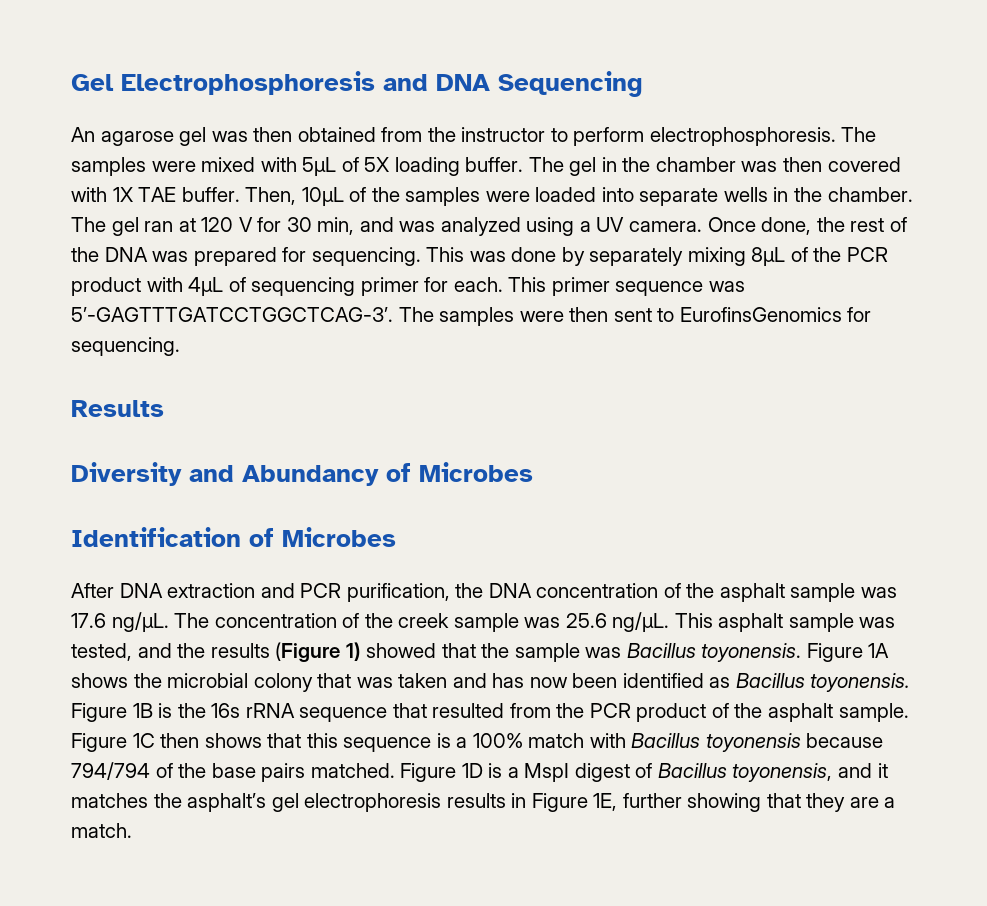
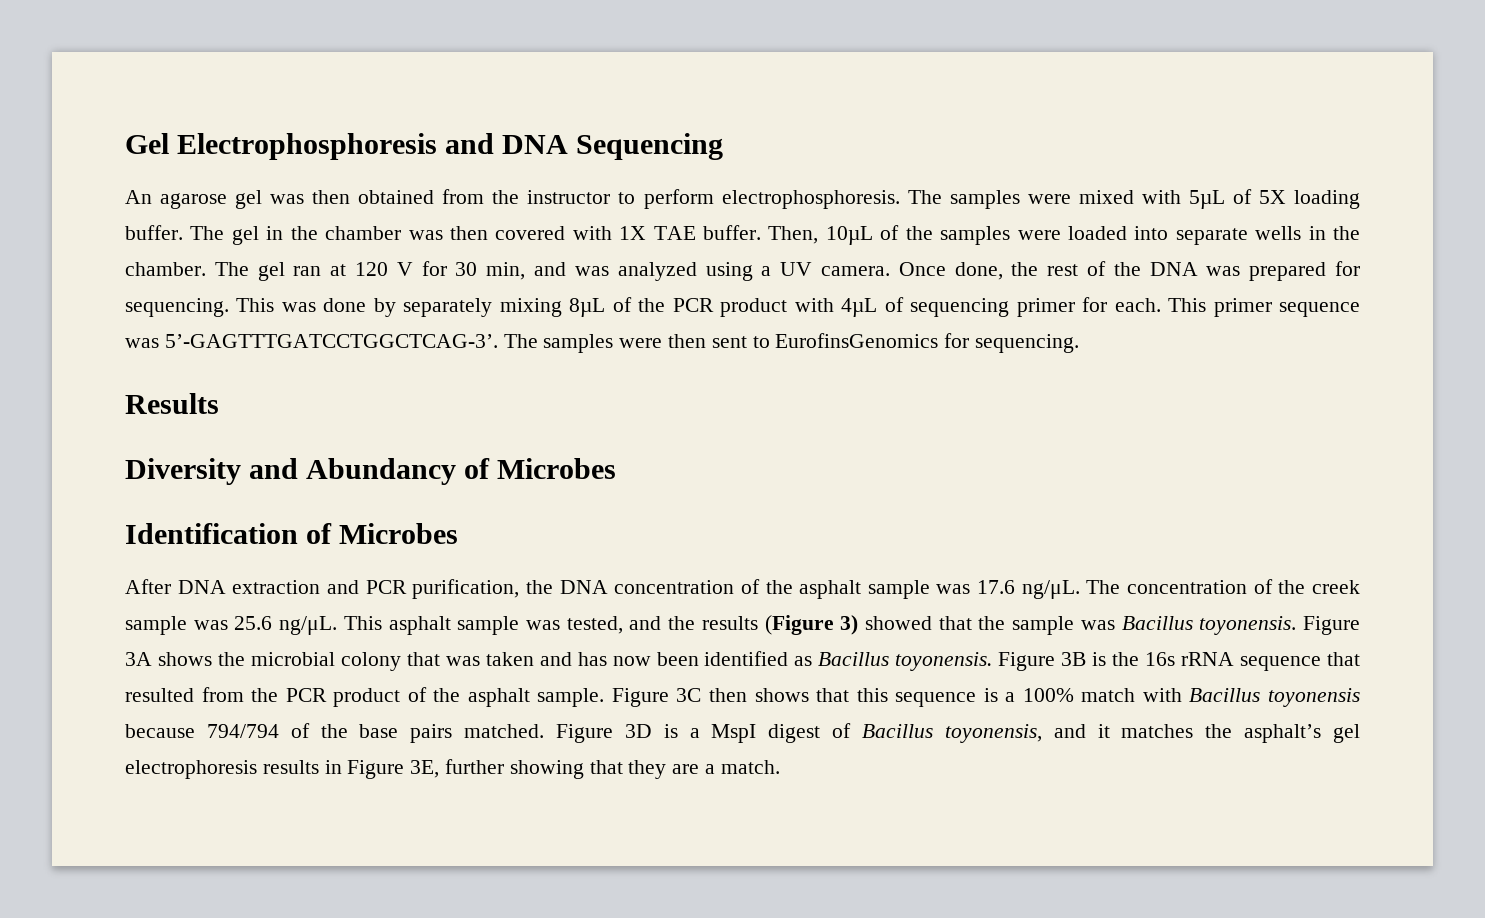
[345,642,361,661] 1) -> [840,615,859,635] 3)
[868,643,890,658] 1A -> [125,652,152,666] 3A
[132,703,153,718] 1B -> [1061,652,1087,666] 3B
[132,733,155,748] 1C -> [676,688,702,702] 3C
[461,763,483,778] 1D -> [624,724,652,738] 3D
[593,793,618,811] 1E, -> [410,760,440,778] 3E,

